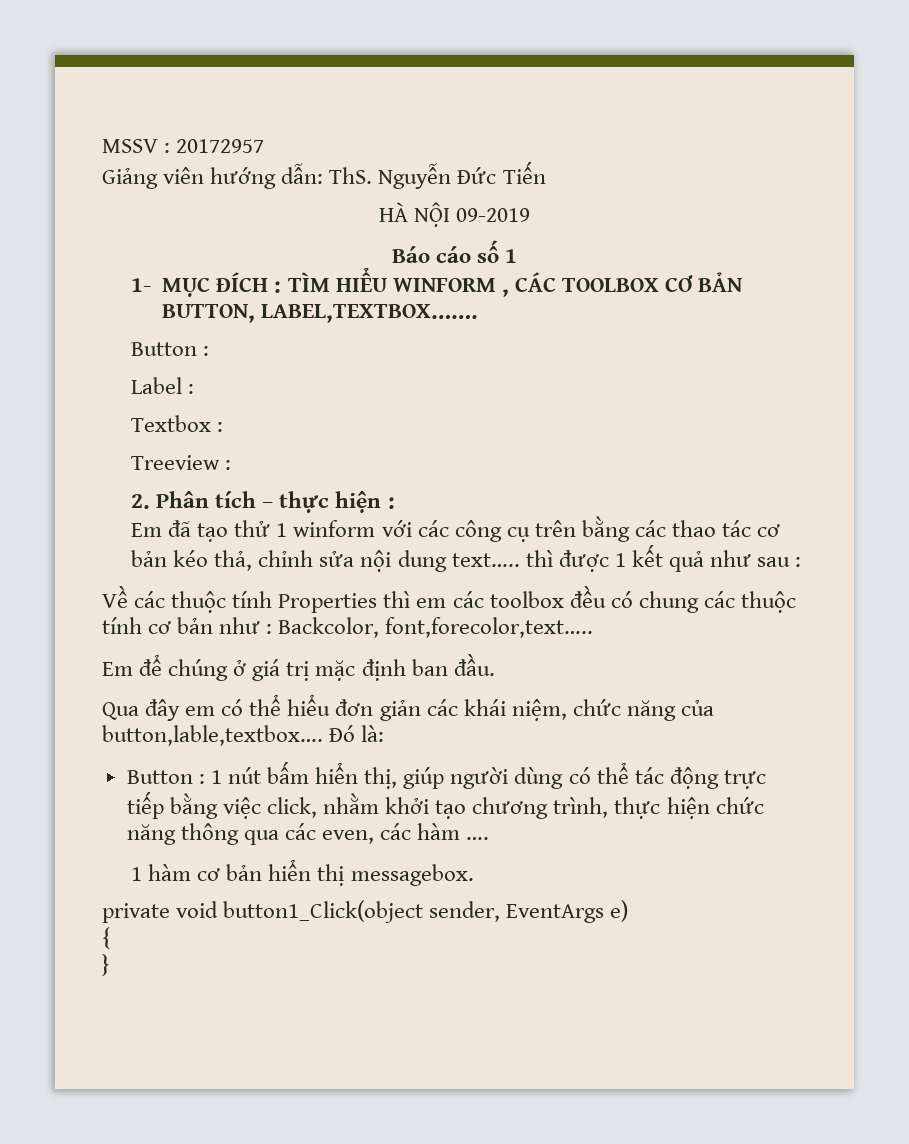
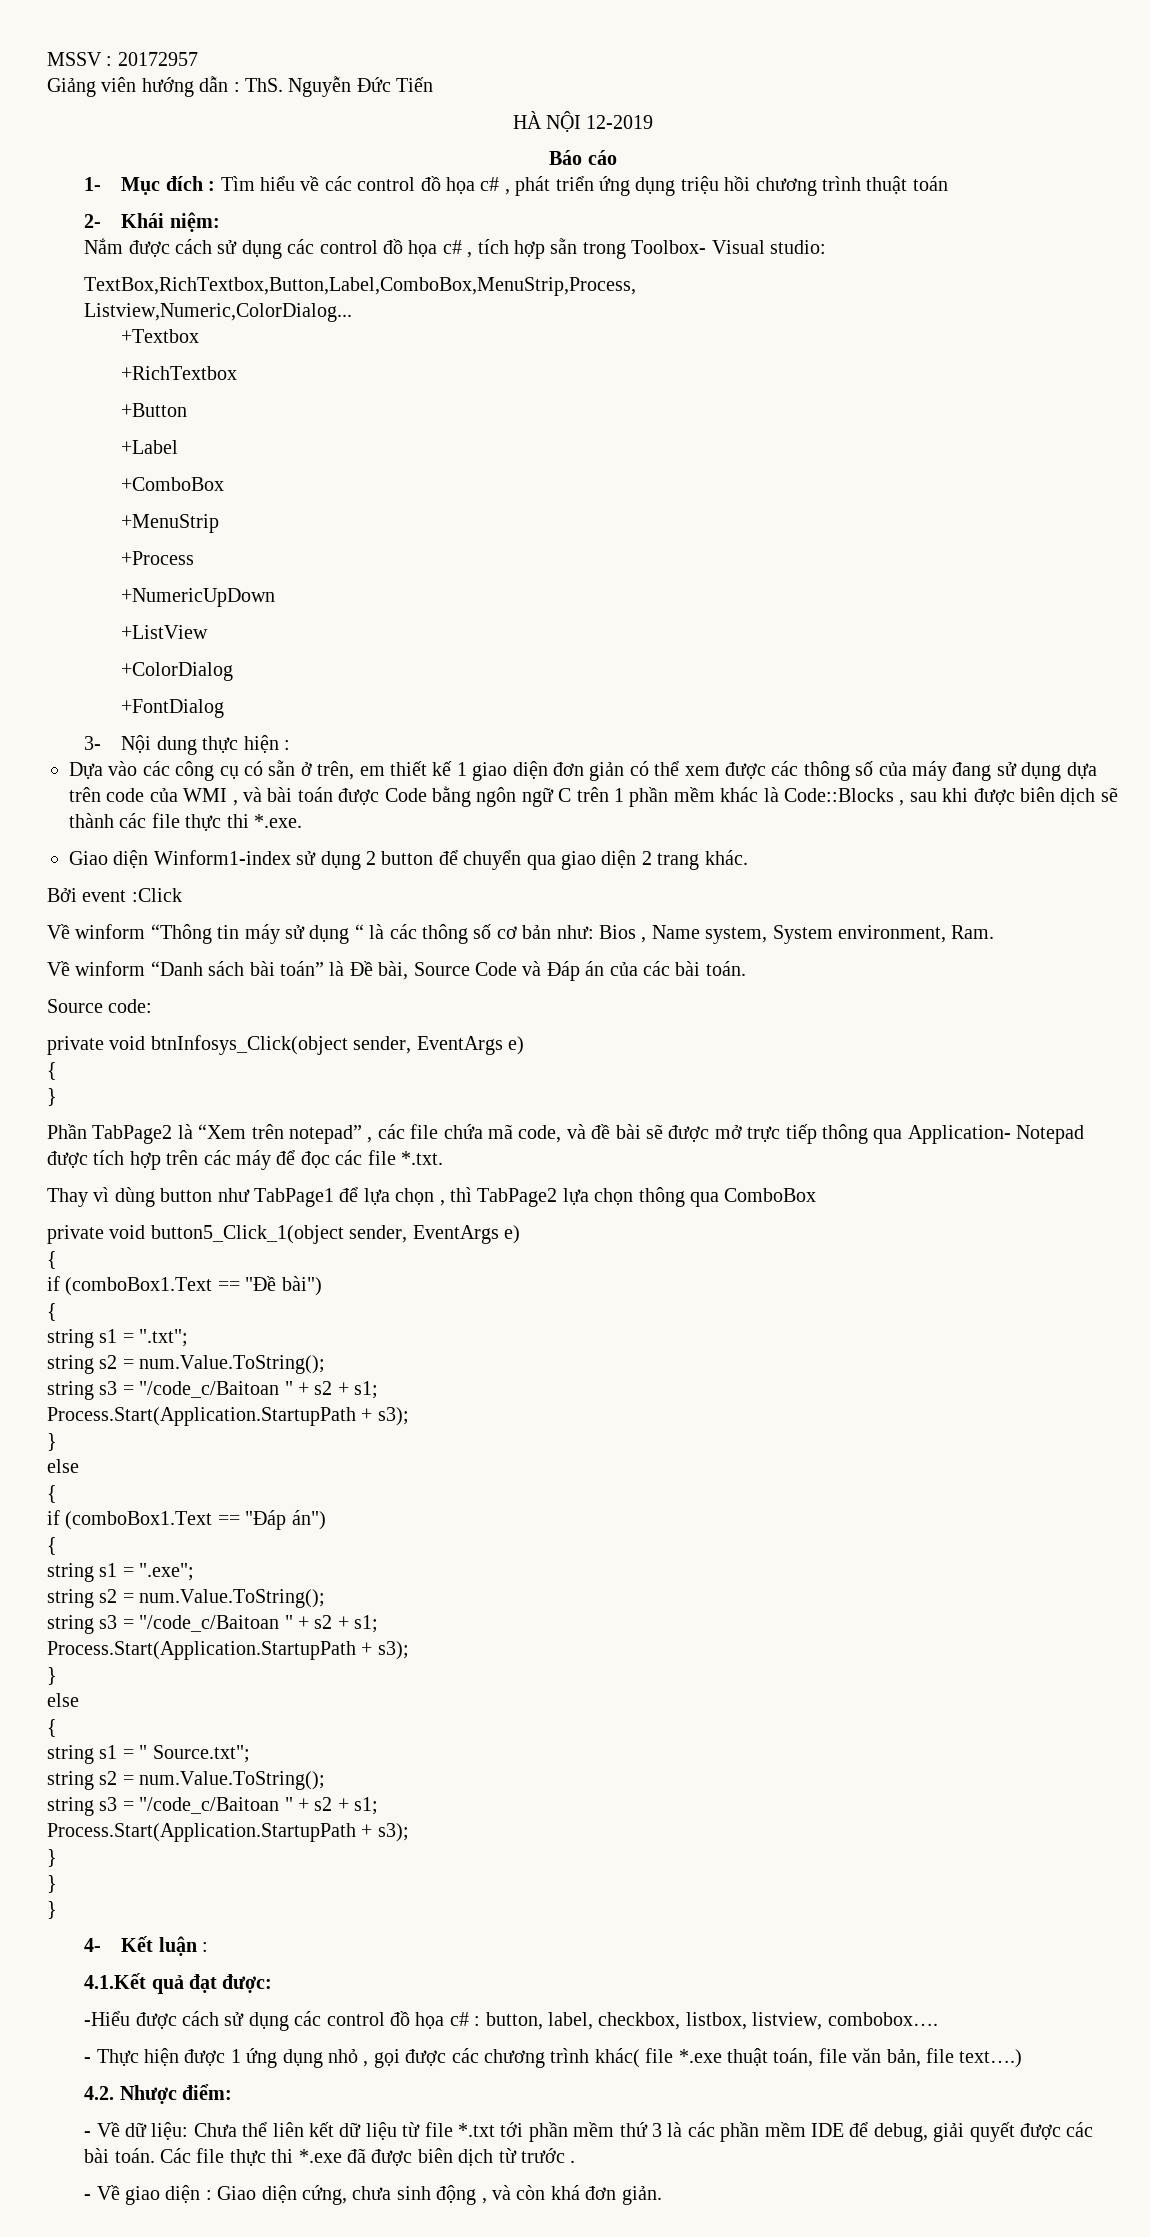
[281,162,324,184] dẫn: -> [199,76,240,92] dẫn :
[456,208,531,222] 09-2019 -> [586,115,654,129] 12-2019
[477,240,518,263] số 1 -> (617, 157) none
[162,267,743,297] [162,304,479,323] [131,342,210,356] [131,377,195,394] [131,415,224,432] [131,455,232,470] [131,491,395,513] [131,516,781,542] [131,544,802,572] [102,585,796,613] [102,617,594,638] [102,653,495,681] [102,694,714,721] [102,725,385,746] [126,761,766,789] [126,791,764,819] [126,823,490,845] [131,859,474,886] [102,900,424,923] MỤC ĐÍCH : TÌM HIỂU WINFORM , CÁC TOOLBOX CƠ BẢN BUTTON, LABEL,TEXTBOX……. // Button : // Label : // Textbox : // Treeview : // 2. Phân tích – thực hiện : // Em đã tạo thử 1 winform với các công cụ trên bằng các thao tác cơ bản kéo thả, chỉnh sửa nội dung text….. thì được 1 kết quả như sau : // Về các thuộc tính Properties thì em các toolbox đều có chung các thuộc tính cơ bản như : Backcolor, font,forecolor,text….. // Em để chúng ở giá trị mặc định ban đầu. // Qua đây em có thể hiểu đơn giản các khái niệm, chức năng của button,lable,textbox…. Đó là: // Button : 1 nút bấm hiển thị, giúp người dùng có thể tác động trực tiếp bằng việc click, nhằm khởi tạo chương trình, thực hiện chức năng thông qua các even, các hàm …. // 1 hàm cơ bản hiển thị messagebox. // private void button1_Click(object -> [121,176,948,196] [84,212,220,232] [84,238,826,259] [84,277,637,296] [84,303,353,322] [121,329,200,343] [121,366,238,380] [121,403,188,417] [121,440,179,454] [121,477,225,491] [121,514,220,533] [121,551,195,565] [121,588,276,607] [121,625,209,639] [121,662,234,681] [121,699,225,718] [84,735,290,755] [69,760,1097,781] [69,786,1118,807] [69,813,302,831] [69,850,748,870] [47,888,182,902] [47,924,995,944] [47,961,746,981] [47,999,153,1013] [47,1035,348,1055] Mục đích : Tìm hiểu về các control đồ họa c# , phát triển ứng dụng triệu hồi chương trình thuật toán // 2- Khái niệm: // Nắm được cách sử dụng các control đồ họa c# , tích hợp sẵn trong Toolbox- Visual studio: // TextBox,RichTextbox,Button,Label,ComboBox,MenuStrip,Process, // Listview,Numeric,ColorDialog... // +Textbox // +RichTextbox // +Button // +Label // +ComboBox // +MenuStrip // +Process // +NumericUpDown // +ListView // +ColorDialog // +FontDialog // 3- Nội dung thực hiện : // Dựa vào các công cụ có sẵn ở trên, em thiết kế 1 giao diện đơn giản có thể xem được các thông số của máy đang sử dụng dựa trên code của WMI , và bài toán được Code bằng ngôn ngữ C trên 1 phần mềm khác là Code::Blocks , sau khi được biên dịch sẽ thành các file thực thi *.exe. // Giao diện Winform1-index sử dụng 2 button để chuyển qua giao diện 2 trang khác. // Bởi event :Click // Về winform “Thông tin máy sử dụng “ là các thông số cơ bản như: Bios , Name system, System environment, Ram. // Về winform “Danh sách bài toán” là Đề bài, Source Code và Đáp án của các bài toán. // Source code: // private void btnInfosys_Click(object
(110, 965) none -> [47,1124,1085,1144] [47,1150,443,1170] [47,1187,817,1207] [47,1225,520,1244] [47,1251,57,1269] [47,1276,322,1296] [47,1303,57,1321] [47,1329,189,1348] [47,1355,326,1374] [47,1381,379,1400] [47,1407,409,1426] [47,1433,57,1451] [47,1459,79,1473] [47,1485,57,1503] [47,1510,326,1530] [47,1537,57,1555] [47,1563,195,1582] [47,1589,326,1608] [47,1615,379,1634] [47,1641,409,1660] [47,1667,57,1685] [47,1693,79,1707] [47,1719,57,1737] [47,1745,250,1764] [47,1771,326,1790] [47,1797,379,1816] [47,1823,409,1842] [47,1849,57,1867] [47,1875,57,1893] [47,1901,57,1919] [84,1936,209,1956] [84,1973,273,1994] [84,2011,938,2031] [84,2048,1023,2068] [84,2084,232,2104] [84,2122,1094,2142] [84,2148,576,2166] [84,2185,662,2205] // Phần TabPage2 là “Xem trên notepad” , các file chứa mã code, và đề bài sẽ được mở trực tiếp thông qua Application- Notepad được tích hợp trên các máy để đọc các file *.txt. // Thay vì dùng button như TabPage1 để lựa chọn , thì TabPage2 lựa chọn thông qua ComboBox // private void button5_Click_1(object sender, EventArgs e) // { // if (comboBox1.Text == "Đề bài") // { // string s1 = ".txt"; // string s2 = num.Value.ToString(); // string s3 = "/code_c/Baitoan " + s2 + s1; // Process.Start(Application.StartupPath + s3); // } // else // { // if (comboBox1.Text == "Đáp án") // { // string s1 = ".exe"; // string s2 = num.Value.ToString(); // string s3 = "/code_c/Baitoan " + s2 + s1; // Process.Start(Application.StartupPath + s3); // } // else // { // string s1 = " Source.txt"; // string s2 = num.Value.ToString(); // string s3 = "/code_c/Baitoan " + s2 + s1; // Process.Start(Application.StartupPath + s3); // } // } // } // 4- Kết luận : // 4.1.Kết quả đạt được: // -Hiểu được cách sử dụng các control đồ họa c# : button, label, checkbox, listbox, listview, combobox…. // - Thực hiện được 1 ứng dụng nhỏ , gọi được các chương trình khác( file *.exe thuật toán, file văn bản, file text….) // 4.2. Nhược điểm: // - Về dữ liệu: Chưa thể liên kết dữ liệu từ file *.txt tới phần mềm thứ 3 là các phần mềm IDE để debug, giải quyết được các bài toán. Các file thực thi *.exe đã được biên dịch từ trước . // - Về giao diện : Giao diện cứng, chưa sinh động , và còn khá đơn giản.

